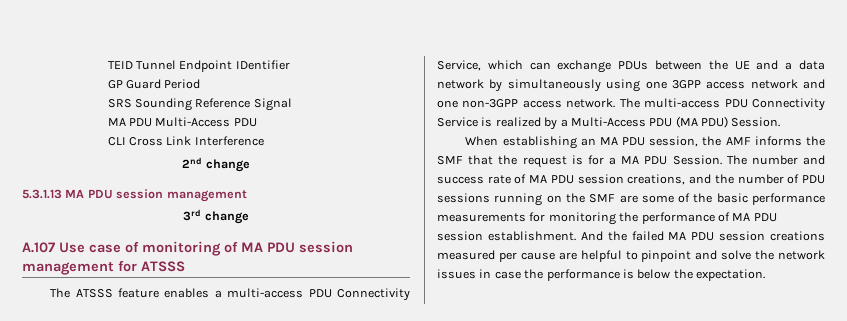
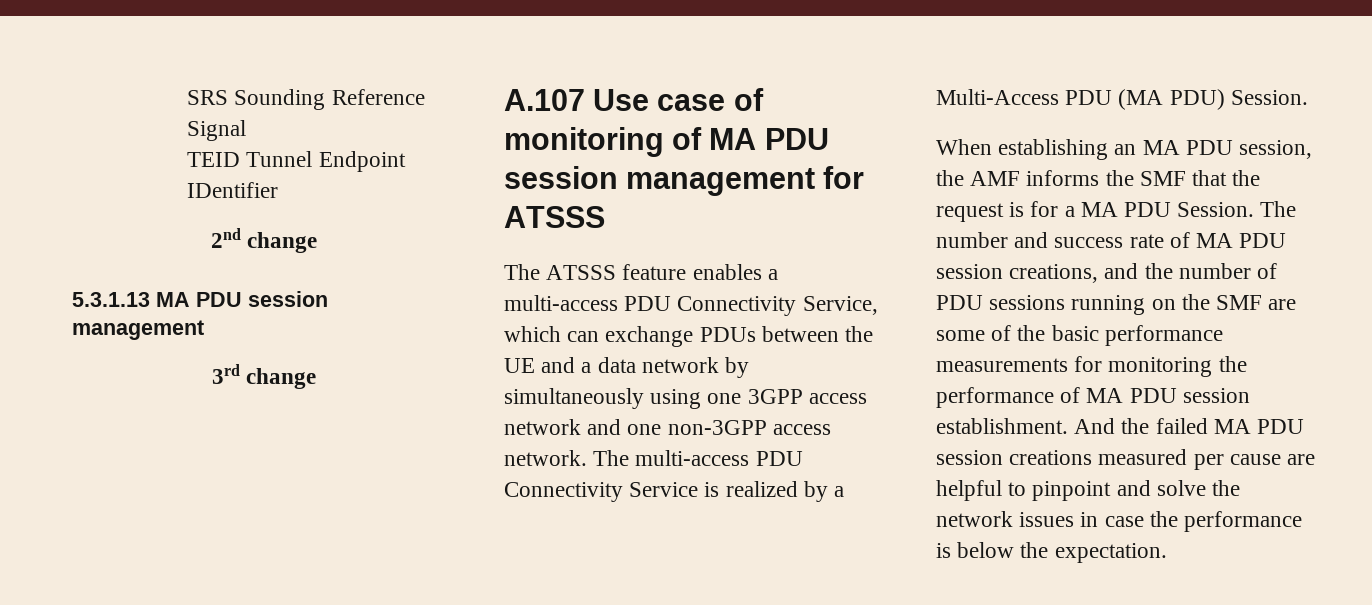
[107,60,290,72] [107,79,201,89] [107,98,292,111] [107,117,257,127] [107,136,264,146] TEID Tunnel Endpoint IDentifier // GP Guard Period // SRS Sounding Reference Signal // MA PDU Multi-Access PDU // CLI Cross Link Interference -> [187,89,425,110] [187,120,247,141] [187,151,406,172] [187,182,279,198] SRS Sounding Reference Signal // TEID Tunnel Endpoint IDentifier

